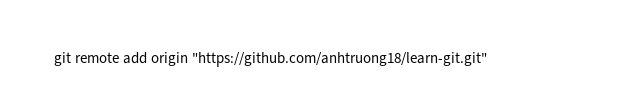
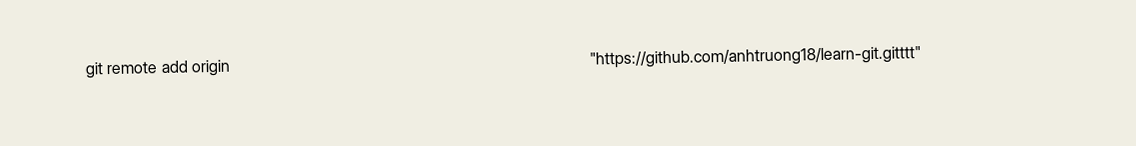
[192,52,488,67] "https://github.com/anhtruong18/learn-git.git" -> [589,46,921,69] "https://github.com/anhtruong18/learn-git.gitttt"

